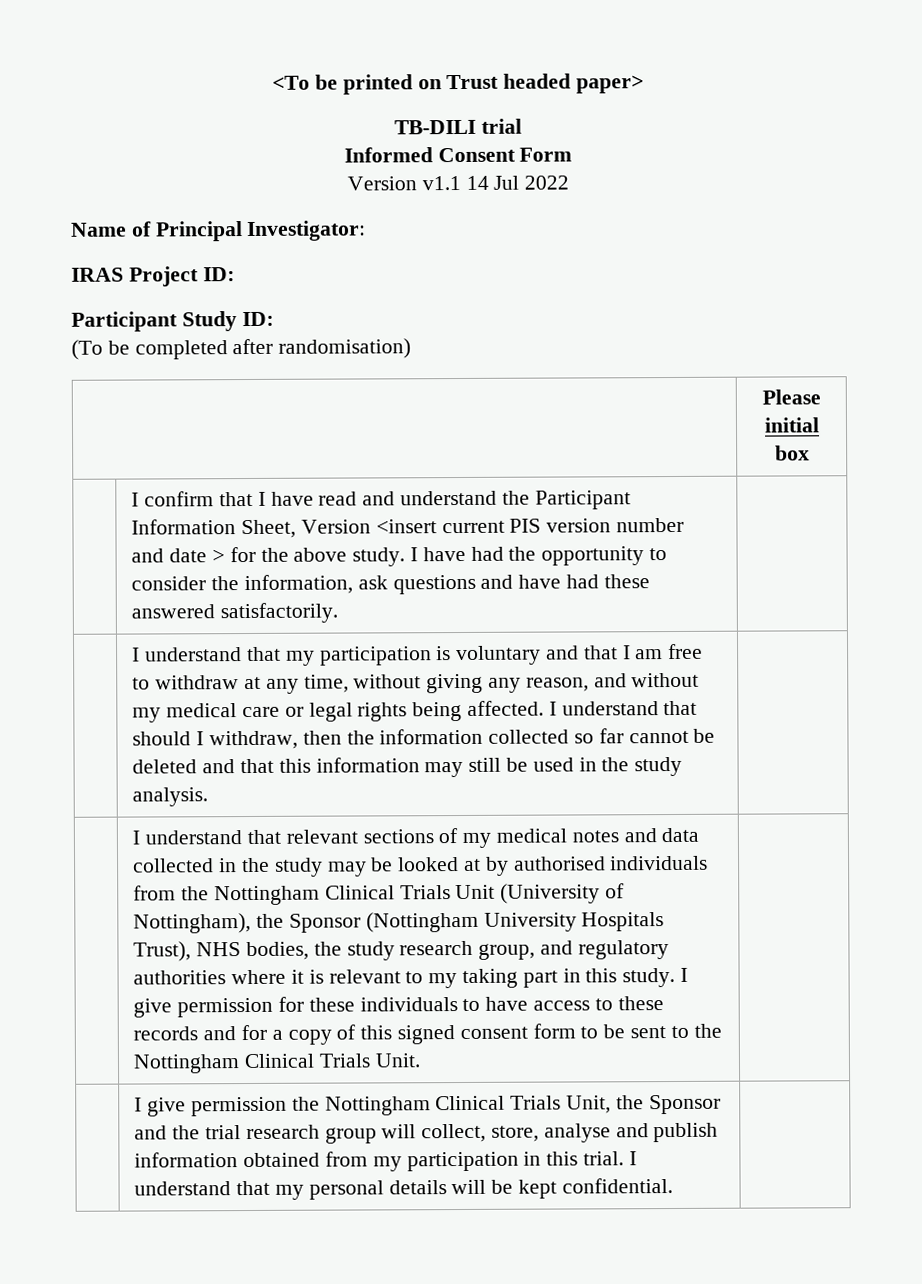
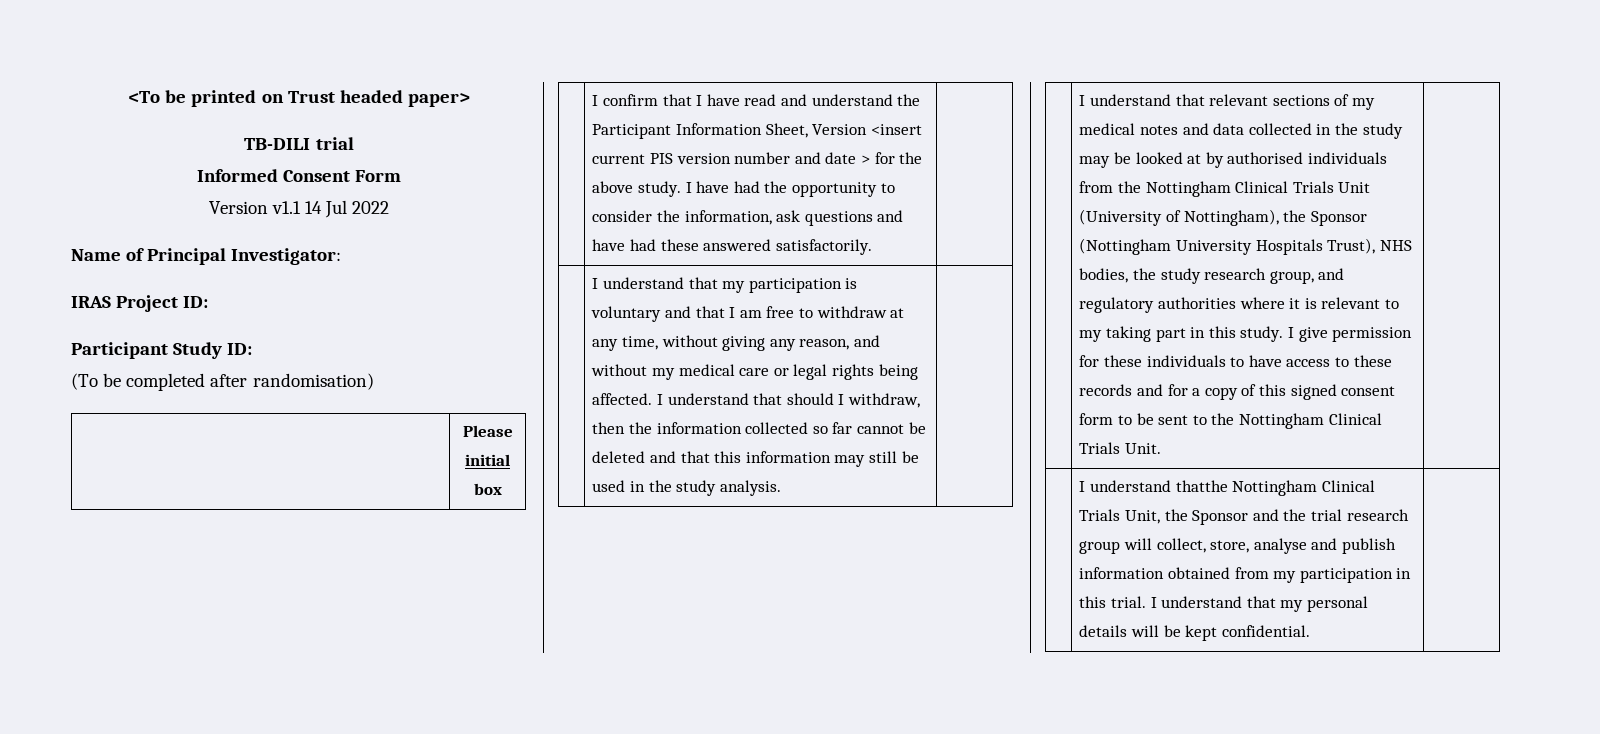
[147,1096,320,1117] give permission the -> [1089,480,1228,492] understand thatthe

